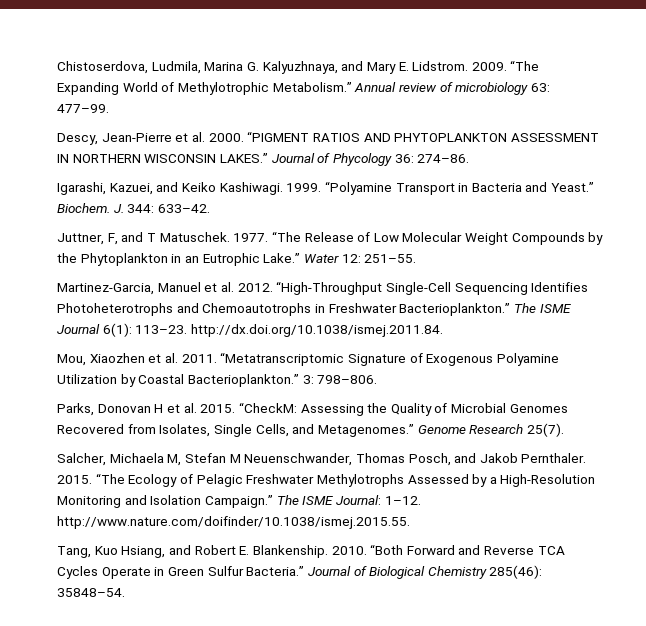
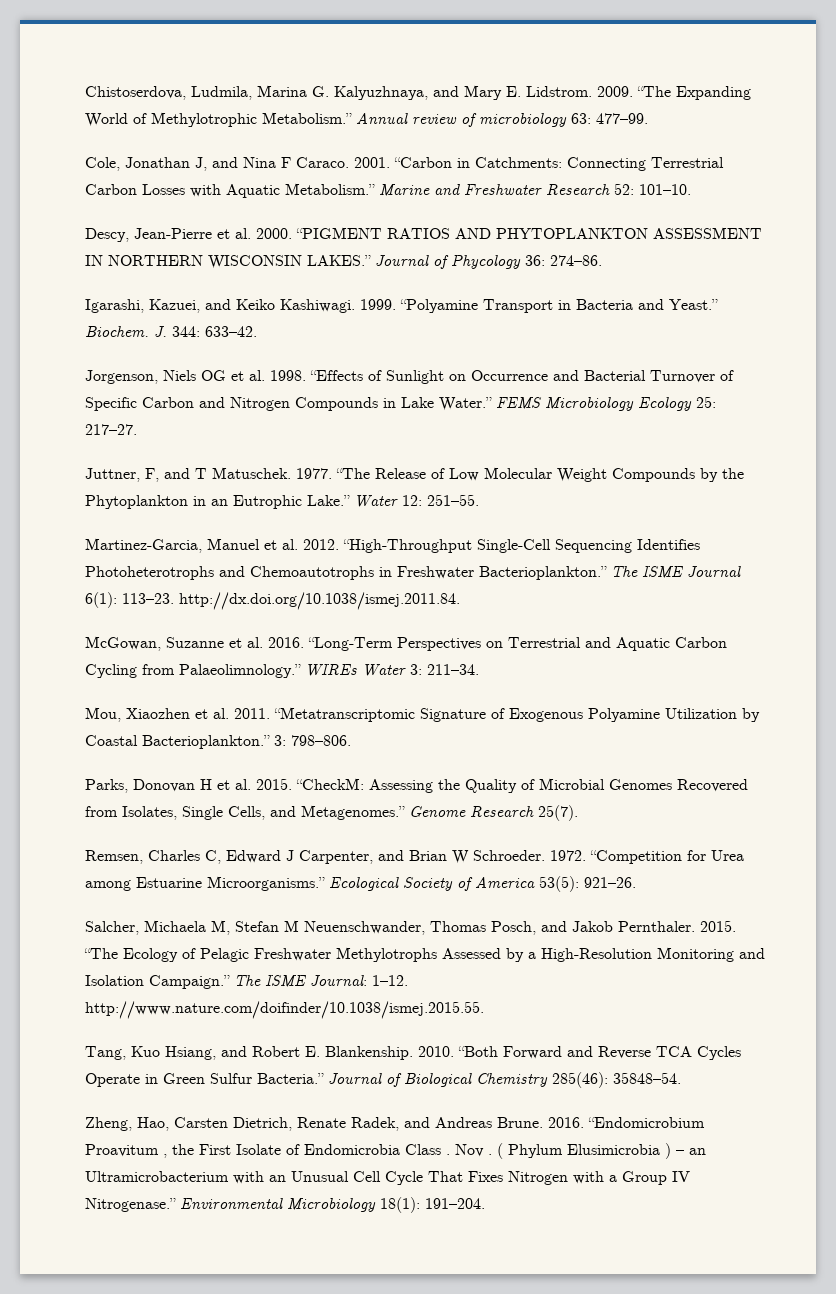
(110, 108) none -> [84,157,724,171] [84,183,691,198] // Cole, Jonathan J, and Nina F Caraco. 2001. “Carbon in Catchments: Connecting Terrestrial Carbon Losses with Aquatic Metabolism.” Marine and Freshwater Research 52: 101–10.
(210, 208) none -> [84,370,734,384] [84,396,716,411] [84,424,137,435] // Jorgenson, Niels OG et al. 1998. “Effects of Sunlight on Occurrence and Bacterial Turnover of Specific Carbon and Nitrogen Compounds in Lake Water.” FEMS Microbiology Ecology 25: 217–27.
(443, 330) none -> [84,636,727,651] [84,664,479,678] // McGowan, Suzanne et al. 2016. “Long-Term Perspectives on Terrestrial and Aquatic Carbon Cycling from Palaeolimnology.” WIREs Water 3: 211–34.
(564, 430) none -> [84,850,744,864] [84,876,636,892] // Remsen, Charles C, Edward J Carpenter, and Brian W Schroeder. 1972. “Competition for Urea among Estuarine Microorganisms.” Ecological Society of America 53(5): 921–26.
(126, 592) none -> [84,1117,705,1131] [84,1143,706,1159] [84,1171,690,1185] [84,1197,485,1213] // Zheng, Hao, Carsten Dietrich, Renate Radek, and Andreas Brune. 2016. “Endomicrobium Proavitum , the First Isolate of Endomicrobia Class . Nov . ( Phylum Elusimicrobia ) – an Ultramicrobacterium with an Unusual Cell Cycle That Fixes Nitrogen with a Group IV Nitrogenase.” Environmental Microbiology 18(1): 191–204.

